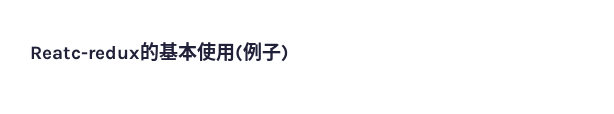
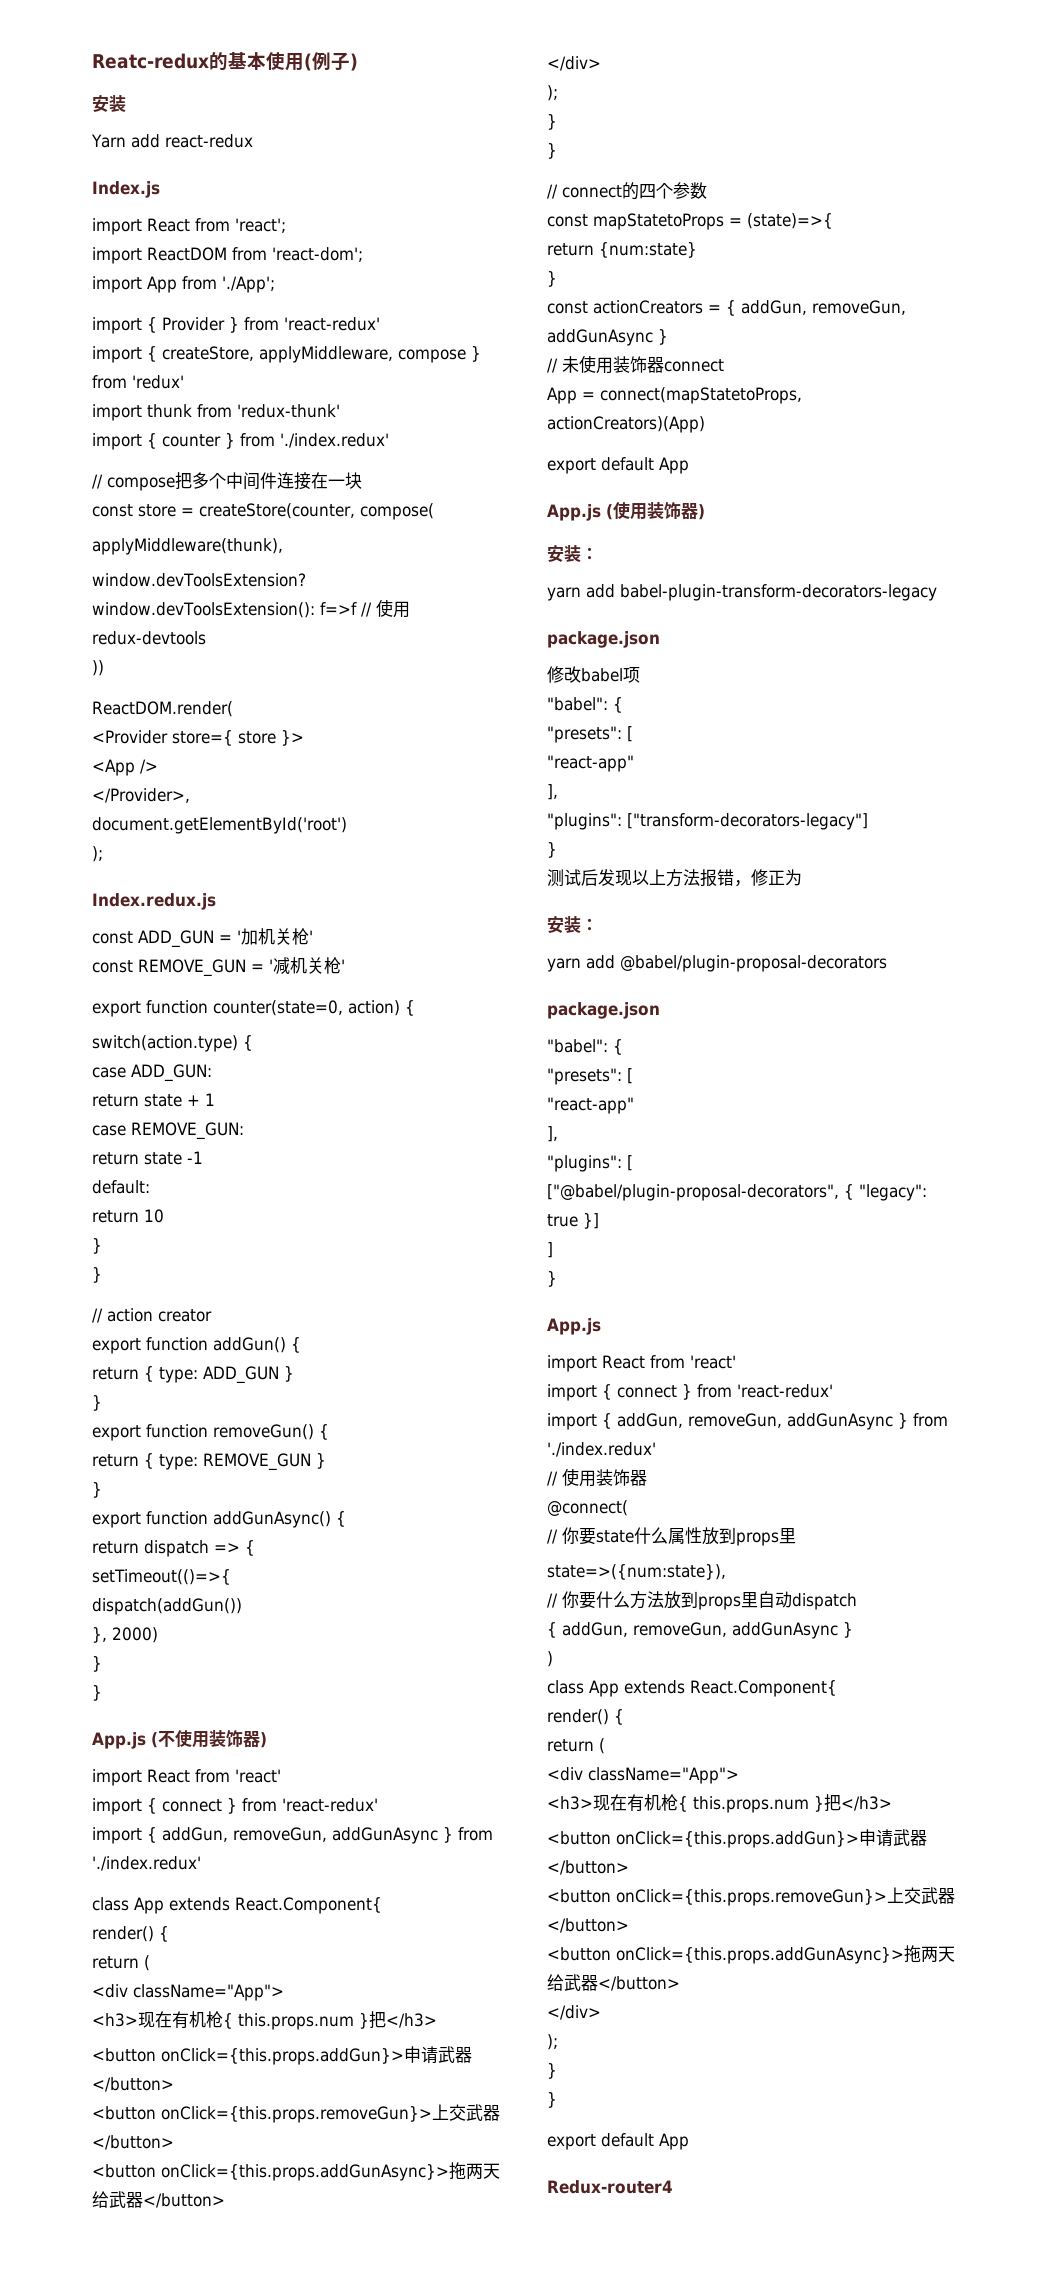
(289, 53) none -> [92,95,126,112] [91,134,253,148] [92,181,160,198] [92,218,286,235] [92,247,363,264] [92,276,275,293] [92,317,380,334] [92,346,481,363] [92,375,184,389] [92,404,340,421] [92,433,389,450] [92,472,362,491] [92,503,434,520] [92,538,283,555] [92,573,306,587] [92,599,410,618] [92,631,206,645] [92,660,104,676] [92,701,233,717] [92,730,304,746] [92,759,158,776] [92,788,190,803] [92,817,347,834] [92,846,103,862] [92,893,216,910] [92,928,313,948] [92,957,345,977] [92,1000,415,1017] [92,1035,253,1052] [92,1064,212,1082] [92,1093,215,1107] [92,1122,244,1140] [92,1151,203,1165] [92,1180,150,1194] [92,1209,164,1223] [92,1238,102,1254] [92,1267,102,1283] [92,1308,212,1323] [92,1337,301,1354] [92,1366,294,1384] [92,1395,102,1411] [92,1424,329,1441] [92,1453,326,1471] [92,1482,102,1498] [92,1511,346,1528] [92,1540,255,1557] [92,1569,231,1585] [92,1598,242,1615] [92,1627,158,1643] [92,1656,102,1672] [92,1685,102,1701] [92,1730,267,1749] [92,1769,281,1786] [92,1798,378,1815] [92,1827,493,1844] [92,1856,201,1871] [92,1897,382,1914] [92,1926,169,1942] [92,1955,150,1971] [92,1984,284,2001] [92,2011,437,2030] [92,2046,472,2065] [92,2077,174,2092] [92,2104,500,2123] [92,2135,174,2150] [92,2162,500,2181] [92,2191,225,2208] [547,56,601,71] [547,85,558,101] [547,114,557,130] [547,143,557,159] [547,182,707,200] [547,213,833,230] [547,242,697,258] [547,271,557,287] [547,300,906,316] [547,329,668,346] [547,355,724,374] [547,387,802,404] [547,416,705,433] [547,457,689,474] [547,502,705,521] [547,545,598,562] [547,584,937,601] [547,631,660,648] [547,666,640,683] [547,697,623,713] [547,726,633,743] [547,755,634,772] [547,784,558,800] [547,813,868,830] [547,842,557,858] [547,869,802,887] [547,916,598,933] [547,955,887,972] [547,1002,660,1019] [547,1039,623,1055] [547,1068,633,1085] [547,1097,634,1114] [547,1126,558,1142] [547,1155,633,1172] [547,1184,927,1201] [547,1213,599,1229] [547,1242,553,1258] [547,1271,557,1287] [547,1318,601,1335] [547,1355,736,1372] [547,1384,833,1401] [547,1413,948,1430] [547,1442,656,1457] [547,1468,647,1487] [547,1500,628,1516] [547,1527,796,1546] [547,1564,726,1580] [547,1591,857,1610] [547,1622,853,1639] [547,1651,553,1667] [547,1680,837,1697] [547,1709,624,1725] [547,1738,605,1754] [547,1767,739,1784] [547,1794,892,1813] [547,1829,927,1848] [547,1860,629,1875] [547,1887,955,1906] [547,1918,629,1933] [547,1945,955,1964] [547,1974,680,1991] [547,2005,601,2020] [547,2034,558,2050] [547,2063,557,2079] [547,2092,557,2108] [547,2133,689,2150] [547,2180,673,2194] // 安装 // Yarn add react-redux // Index.js // import React from 'react'; // import ReactDOM from 'react-dom'; // import App from './App'; // import { Provider } from 'react-redux' // import { createStore, applyMiddleware, compose } from 'redux' // import thunk from 'redux-thunk' // import { counter } from './index.redux' // // compose把多个中间件连接在一块 // const store = createStore(counter, compose( // applyMiddleware(thunk), // window.devToolsExtension? window.devToolsExtension(): f=>f // 使用redux-devtools // )) // ReactDOM.render( // <Provider store={ store }> // <App /> // </Provider>, // document.getElementById('root') // ); // Index.redux.js // const ADD_GUN = '加机关枪' // const REMOVE_GUN = '减机关枪' // export function counter(state=0, action) { // switch(action.type) { // case ADD_GUN: // return state + 1 // case REMOVE_GUN: // return state -1 // default: // return 10 // } // } // // action creator // export function addGun() { // return { type: ADD_GUN } // } // export function removeGun() { // return { type: REMOVE_GUN } // } // export function addGunAsync() { // return dispatch => { // setTimeout(()=>{ // dispatch(addGun()) // }, 2000) // } // } // App.js (不使用装饰器) // import React from 'react' // import { connect } from 'react-redux' // import { addGun, removeGun, addGunAsync } from './index.redux' // class App extends React.Component{ // render() { // return ( // <div className="App"> // <h3>现在有机枪{ this.props.num }把</h3> // <button onClick={this.props.addGun}>申请武器</button> // <button onClick={this.props.removeGun}>上交武器</button> // <button onClick={this.props.addGunAsync}>拖两天给武器</button> // </div> // ); // } // } // // connect的四个参数 // const mapStatetoProps = (state)=>{ // return {num:state} // } // const actionCreators = { addGun, removeGun, addGunAsync } // // 未使用装饰器connect // App = connect(mapStatetoProps, actionCreators)(App) // export default App // App.js (使用装饰器) // 安装： // yarn add babel-plugin-transform-decorators-legacy // package.json // 修改babel项 // "babel": { // "presets": [ // "react-app" // ], // "plugins": ["transform-decorators-legacy"] // } // 测试后发现以上方法报错，修正为 // 安装： // yarn add @babel/plugin-proposal-decorators // package.json // "babel": { // "presets": [ // "react-app" // ], // "plugins": [ // ["@babel/plugin-proposal-decorators", { "legacy": true }] // ] // } // App.js // import React from 'react' // import { connect } from 'react-redux' // import { addGun, removeGun, addGunAsync } from './index.redux' // // 使用装饰器 // @connect( // // 你要state什么属性放到props里 // state=>({num:state}), // // 你要什么方法放到props里自动dispatch // { addGun, removeGun, addGunAsync } // ) // class App extends React.Component{ // render() { // return ( // <div className="App"> // <h3>现在有机枪{ this.props.num }把</h3> // <button onClick={this.props.addGun}>申请武器</button> // <button onClick={this.props.removeGun}>上交武器</button> // <button onClick={this.props.addGunAsync}>拖两天给武器</button> // </div> // ); // } // } // export default App // Redux-router4

